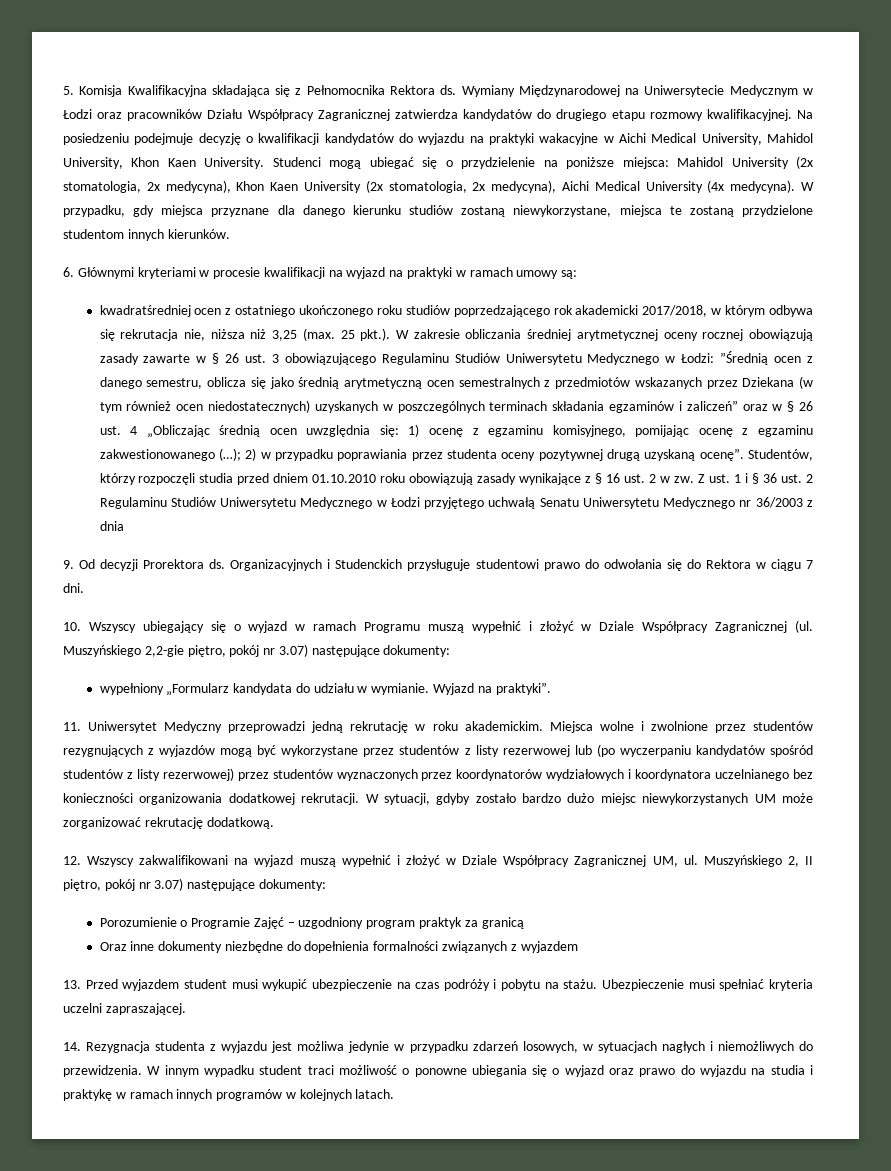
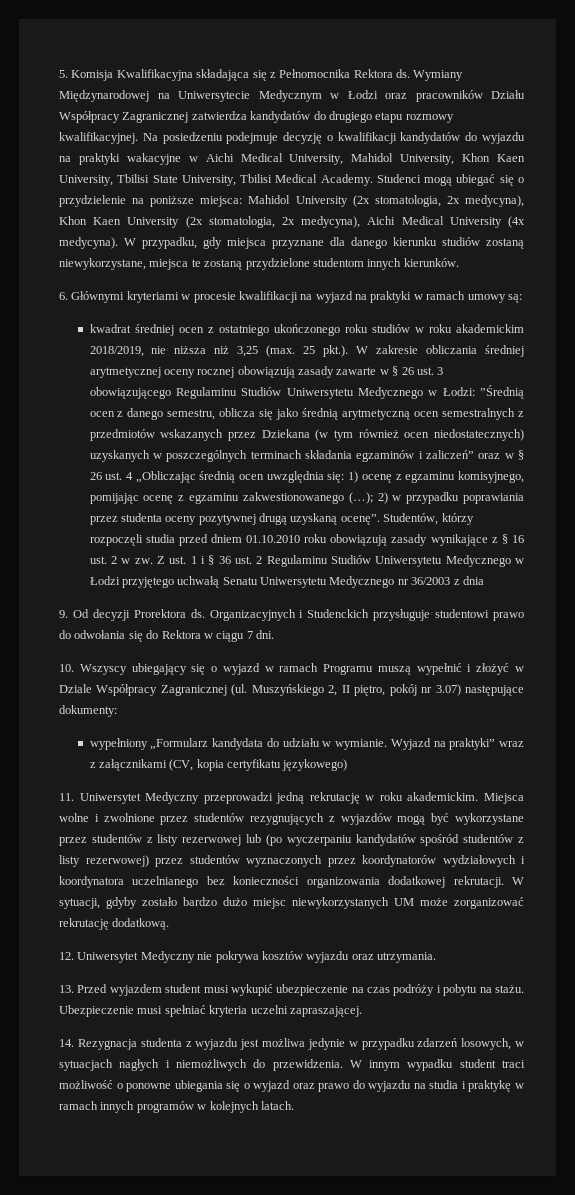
[204,157,265,169] University. -> [59,174,373,186] University, Tbilisi State University, Tbilisi Medical Academy.
[99,305,191,317] kwadratśredniej -> [89,324,174,336] kwadrat średniej
[453,305,813,317] [99,329,205,341] poprzedzającego rok akademicki 2017/2018, w którym odbywa się rekrutacja nie, -> [414,324,524,333] [89,346,167,357] w roku akademickim 2018/2019, nie
[144,645,184,657] 2,2-gie -> [328,685,350,696] 2, II
[495,682,551,695] praktyki”. -> [449,738,525,750] [89,759,348,771] praktyki” wraz z załącznikami (CV, kopia certyfikatu językowego)
[87,855,814,867] [63,878,326,891] [99,917,524,929] [99,941,578,953] Wszyscy zakwalifikowani na wyjazd muszą wypełnić i złożyć w Dziale Współpracy Zagranicznej UM, ul. Muszyńskiego 2, II piętro, pokój nr 3.07) następujące dokumenty: // Porozumienie o Programie Zajęć – uzgodniony program praktyk za granicą // Oraz inne dokumenty niezbędne do dopełnienia formalności związanych z wyjazdem -> [77,951,436,963] Uniwersytet Medyczny nie pokrywa kosztów wyjazdu oraz utrzymania.

